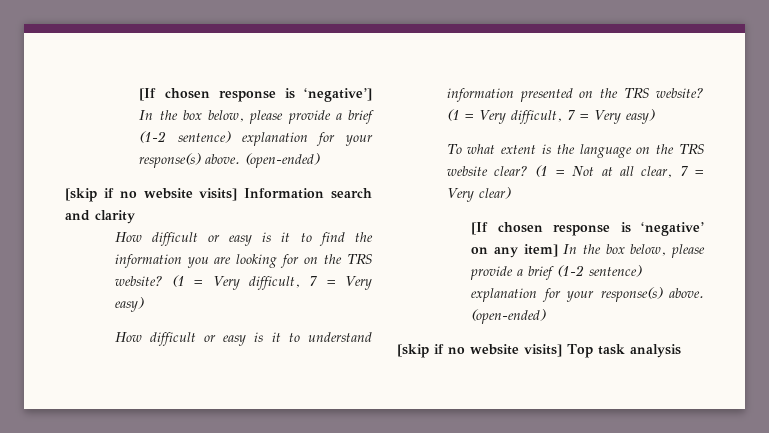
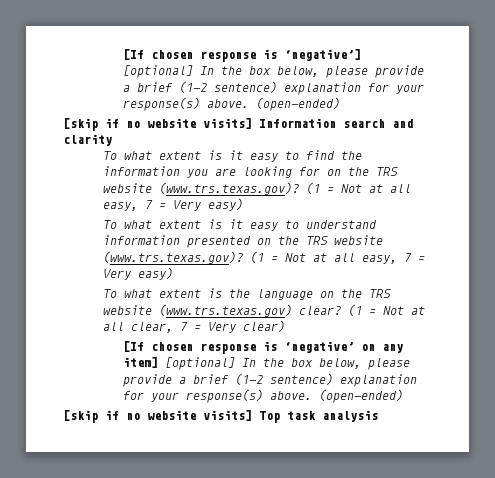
(372, 95) none -> [122,65,193,78] [optional]
[114,232,291,246] How difficult or easy is it -> [102,150,278,162] To what extent is it easy
[114,275,373,290] [114,297,144,312] [114,332,281,346] website? (1 = Very difficult, 7 = Very easy) // How difficult or easy is it -> [102,182,411,195] [102,198,243,211] [102,219,278,231] website (www.trs.texas.gov)? (1 = Not at all easy, 7 = Very easy) // To what extent is it easy
[656,88,704,98] [446,109,562,124] website? (1 = Very difficult, -> [333,235,383,245] [102,251,397,264] website (www.trs.texas.gov)? (1 = Not at all easy,
(488, 171) none -> [158,304,292,317] (www.trs.texas.gov)
(558, 250) none -> [164,357,235,370] [optional]

